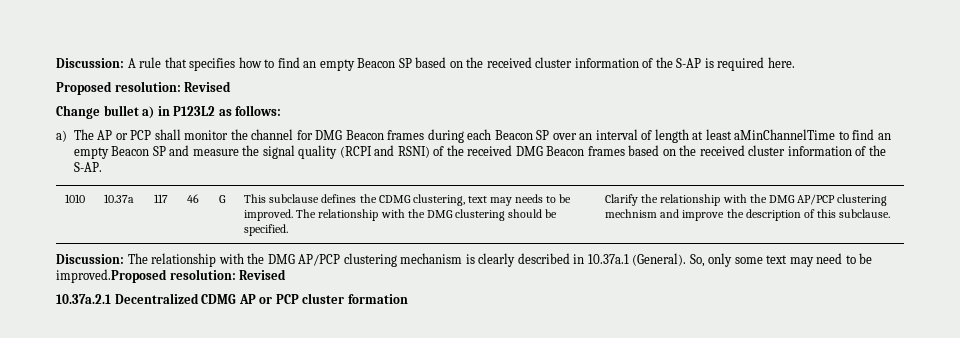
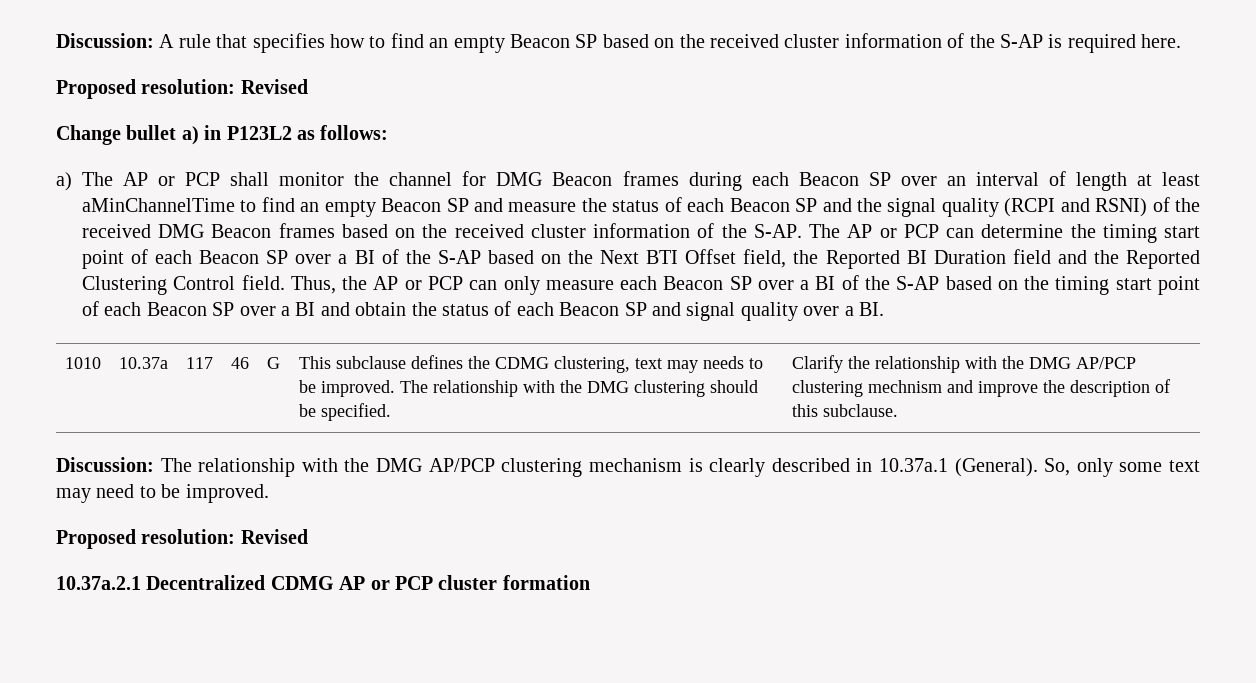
(260, 150) none -> [612,197,882,212] status of each Beacon SP and the
(102, 167) none -> [809,224,1200,243] [82,249,1201,269] [82,275,1200,295] [82,301,884,321] The AP or PCP can determine the timing start point of each Beacon SP over a BI of the S-AP based on the Next BTI Offset field, the Reported BI Duration field and the Reported Clustering Control field. Thus, the AP or PCP can only measure each Beacon SP over a BI of the S-AP based on the timing start point of each Beacon SP over a BI and obtain the status of each Beacon SP and signal quality over a BI.
[56,269,167,283] improved.Proposed -> [185,484,269,503] [56,529,136,549] improved. // Proposed

